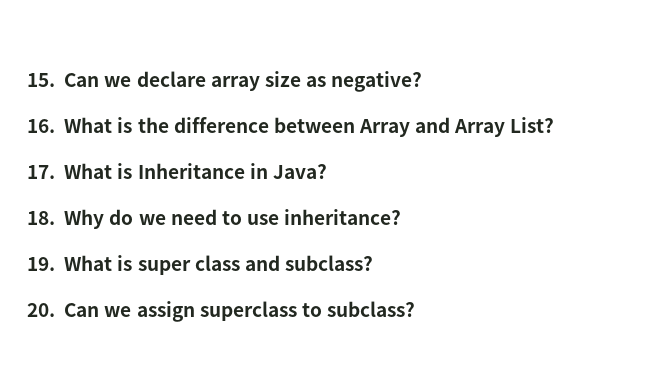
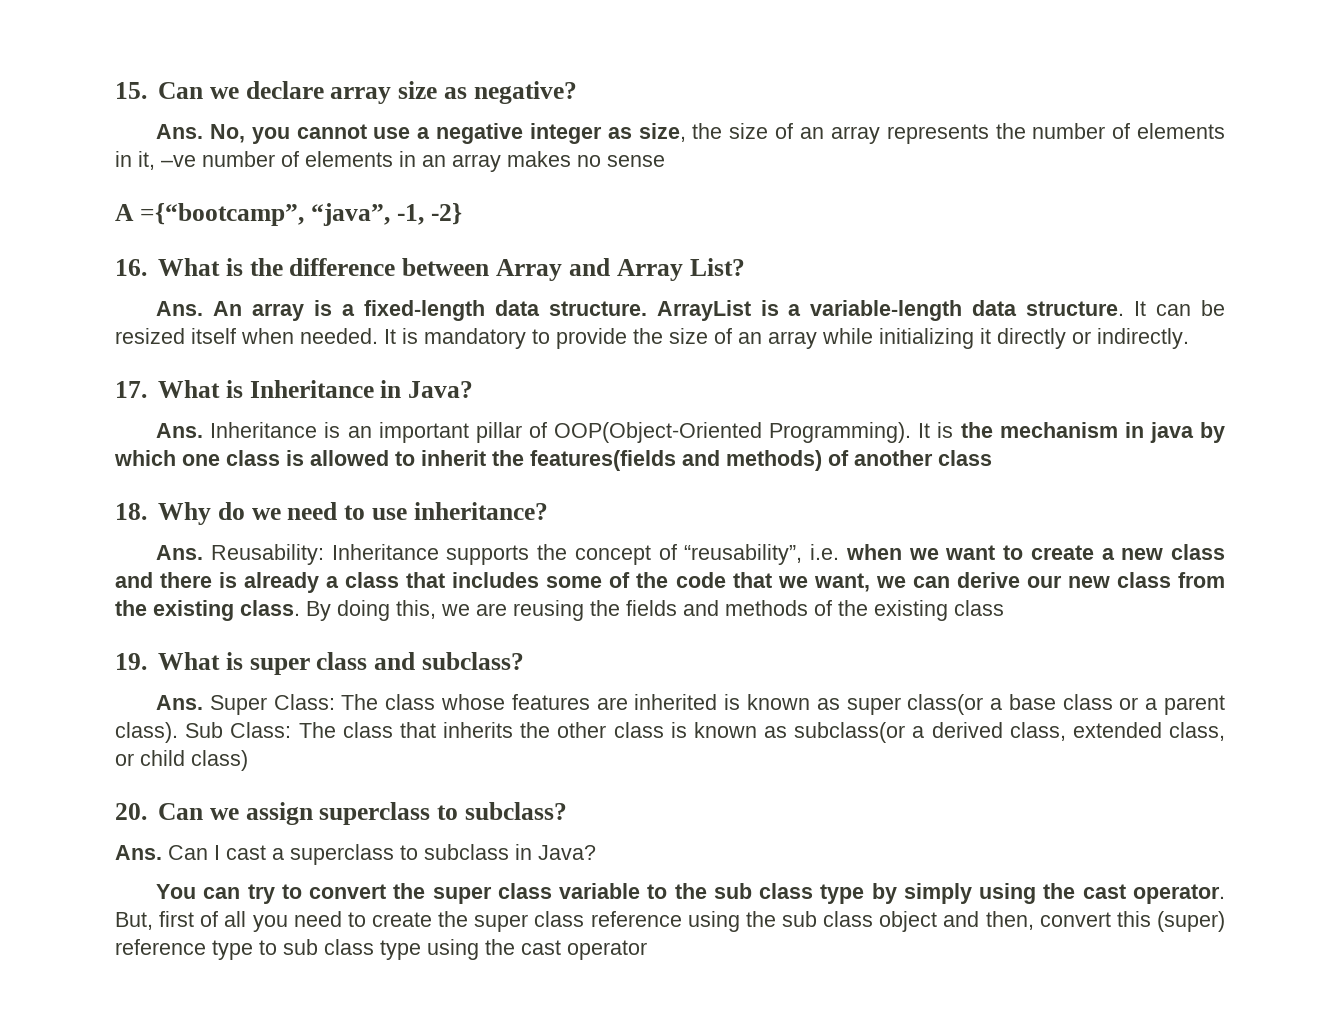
(423, 81) none -> [156,123,1225,144] [115,151,665,172] [115,203,462,226] // Ans. No, you cannot use a negative integer as size, the size of an array represents the number of elements in it, –ve number of elements in an array makes no sense // A ={“bootcamp”, “java”, -1, -2}
(555, 125) none -> [156,300,1225,321] [115,328,1189,349] // Ans. An array is a fixed-length data structure. ArrayList is a variable-length data structure. It can be resized itself when needed. It is mandatory to provide the size of an array while initializing it directly or indirectly.
(327, 171) none -> [156,422,1225,443] [114,450,992,471] // Ans. Inheritance is an important pillar of OOP(Object-Oriented Programming). It is the mechanism in java by which one class is allowed to inherit the features(fields and methods) of another class
(402, 217) none -> [156,544,1226,565] [115,572,1225,593] [115,600,1004,621] // Ans. Reusability: Inheritance supports the concept of “reusability”, i.e. when we want to create a new class and there is already a class that includes some of the code that we want, we can derive our new class from the existing class. By doing this, we are reusing the fields and methods of the existing class
(373, 263) none -> [156,694,1225,715] [115,722,1225,743] [115,750,248,771] // Ans. Super Class: The class whose features are inherited is known as super class(or a base class or a parent class). Sub Class: The class that inherits the other class is known as subclass(or a derived class, extended class, or child class)
(415, 309) none -> [115,844,596,865] [156,883,1225,904] [115,911,1225,932] [115,939,647,960] // Ans. Can I cast a superclass to subclass in Java? // You can try to convert the super class variable to the sub class type by simply using the cast operator. But, first of all you need to create the super class reference using the sub class object and then, convert this (super) reference type to sub class type using the cast operator

